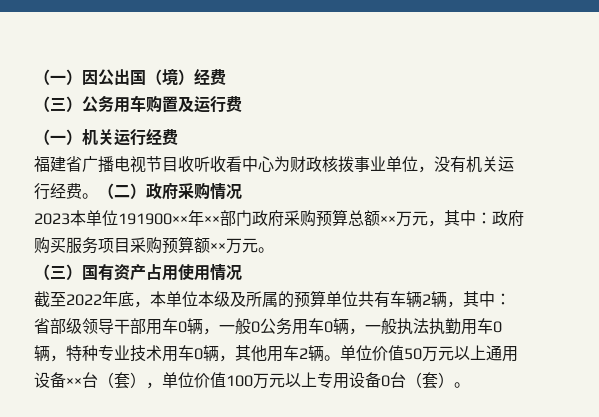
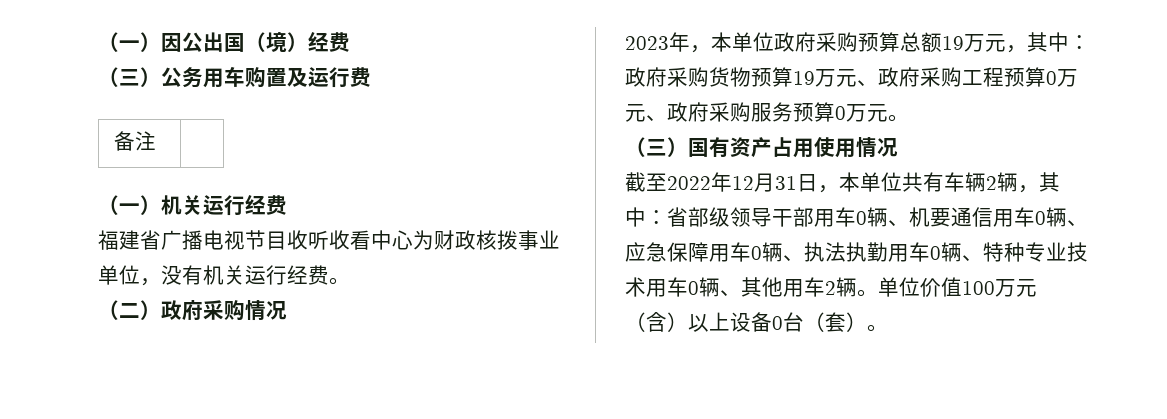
(242, 104) none -> [114,131,157,151] // 备注 |
(98, 196) none -> (350, 281) //
[70,210,252,226] 本单位191900××年××部门 -> [669,32,774,53] 年，本单位
[380,216,396,224] ×× -> [942,36,964,50] 19
[34,236,226,254] 购买服务项目采购预算额×× -> [667,67,1078,87] [625,102,846,122] 采购货物预算19万元、政府采购工程预算0万元、政府采购服务预算0
[118,290,326,308] 底，本单位本级及所属的预算 -> [732,172,860,193] 12月31日，本
[203,318,397,335] ，一般0公务用车0辆，一般 -> [888,207,1088,227] [625,242,804,262] 、机要通信用车0辆、应急保障用车0辆、
[50,355,66,362] ， -> [962,255,983,261] 、
[219,355,235,362] ， -> [720,290,741,296] 、
[404,345,518,362] [34,372,349,389] 50万元以上通用设备××台（套），单位价值100万元以上专用 -> [962,279,1037,297] [625,312,730,332] 100万元（含）以上

